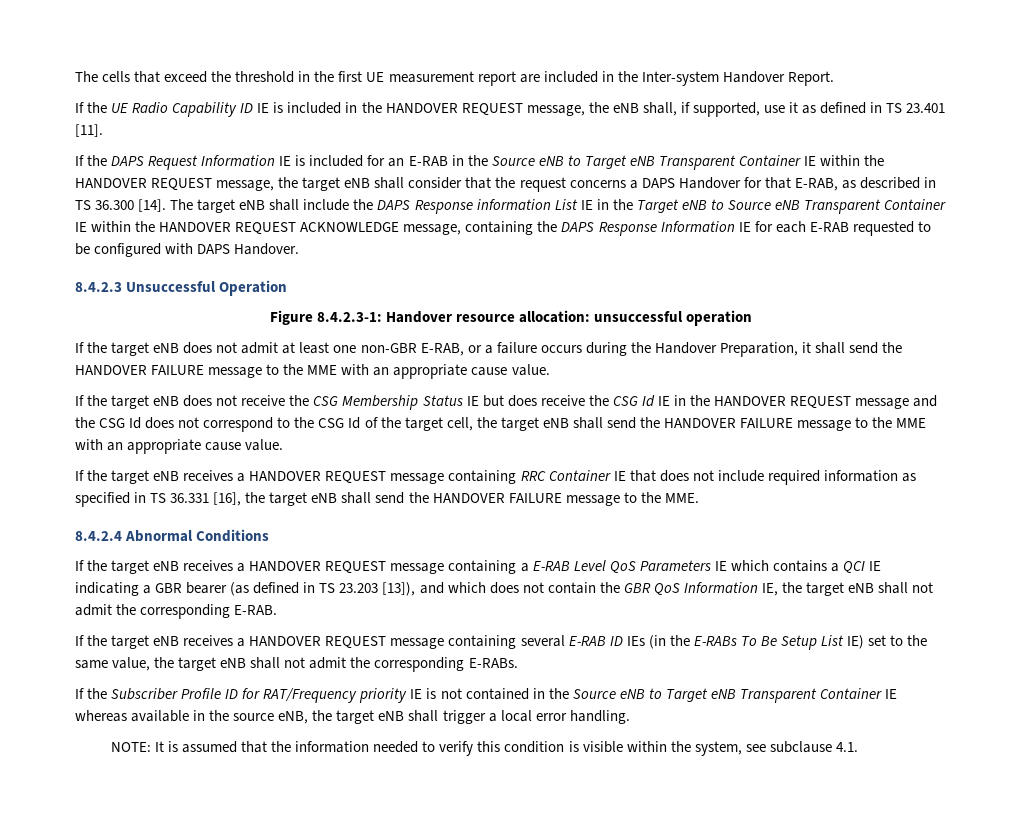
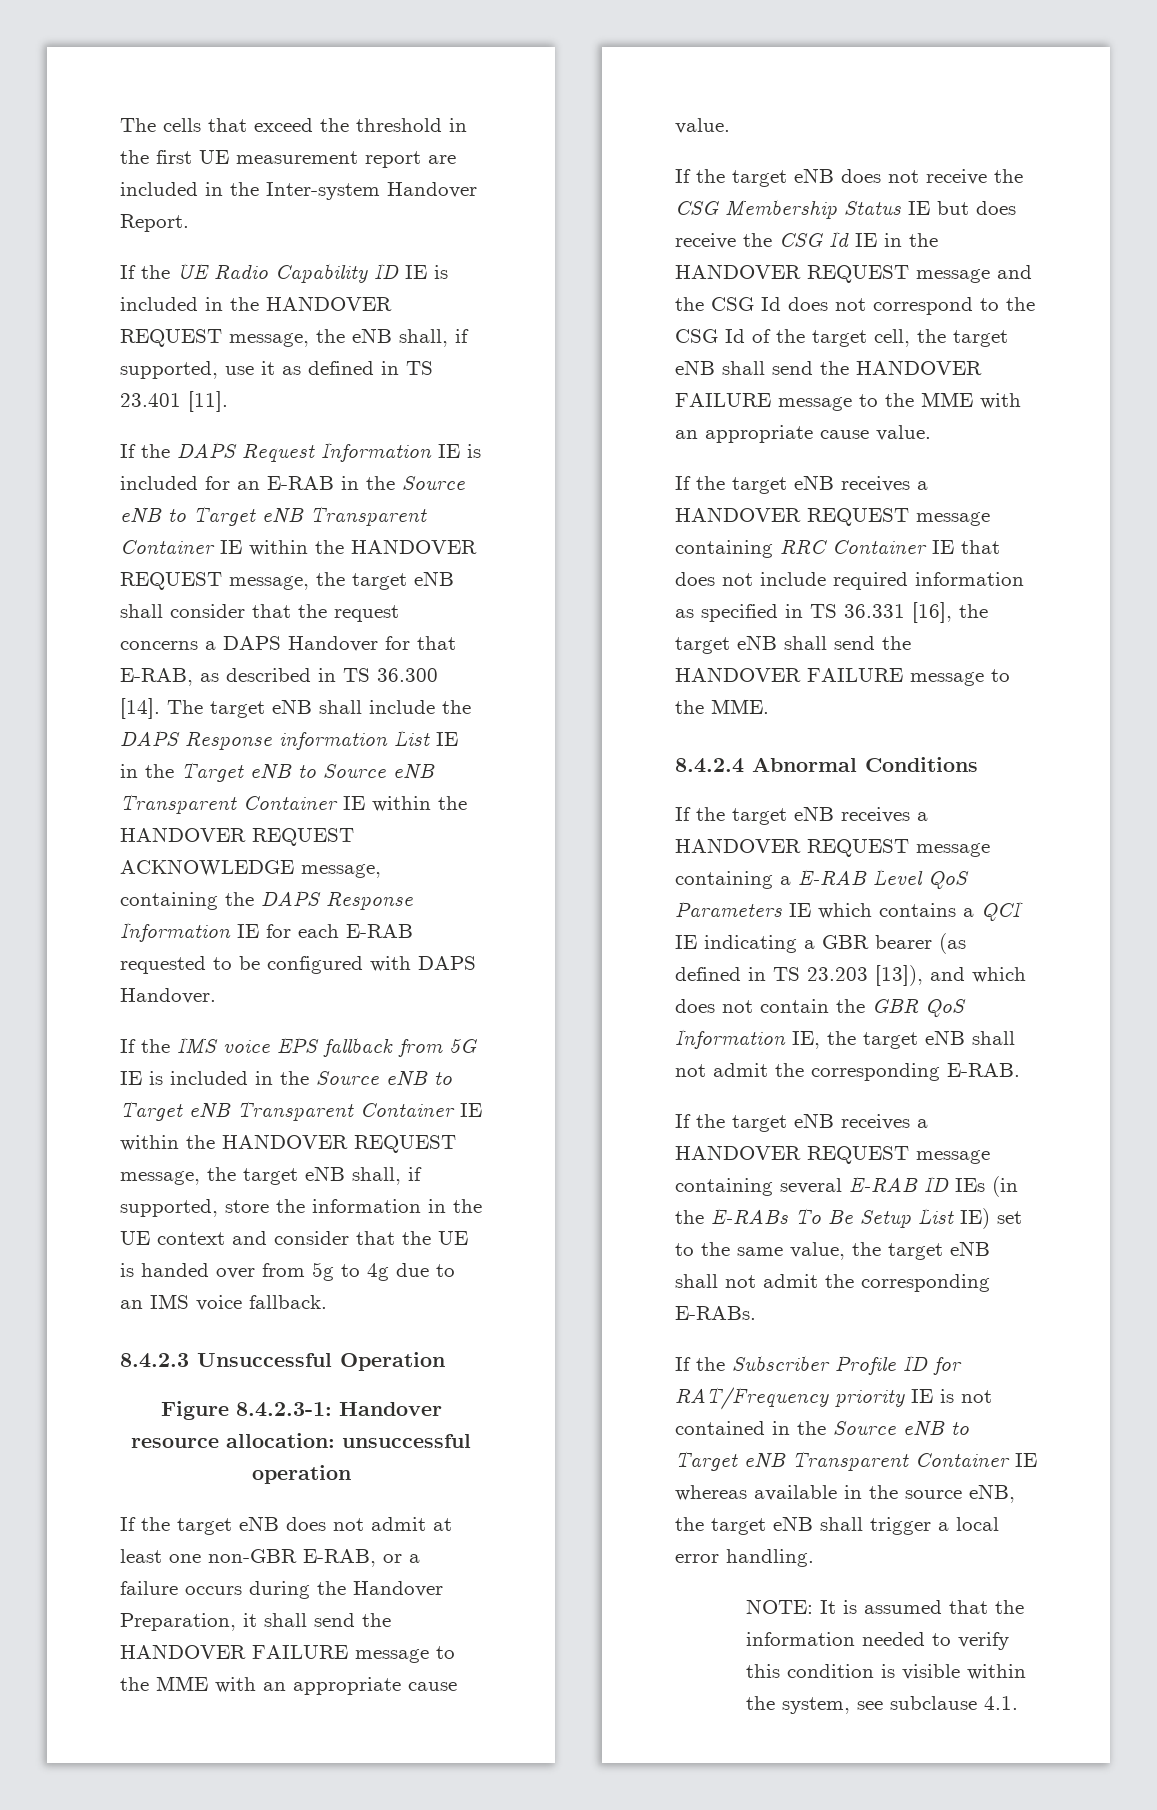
(300, 249) none -> [120,1037,478,1057] [120,1071,452,1086] [120,1101,482,1121] [120,1134,456,1153] [120,1166,422,1185] [120,1199,482,1217] [120,1231,468,1245] [120,1262,455,1281] [120,1294,327,1311] // If the IMS voice EPS fallback from 5G IE is included in the Source eNB to Target eNB Transparent Container IE within the HANDOVER REQUEST message, the target eNB shall, if supported, store the information in the UE context and consider that the UE is handed over from 5g to 4g due to an IMS voice fallback.

